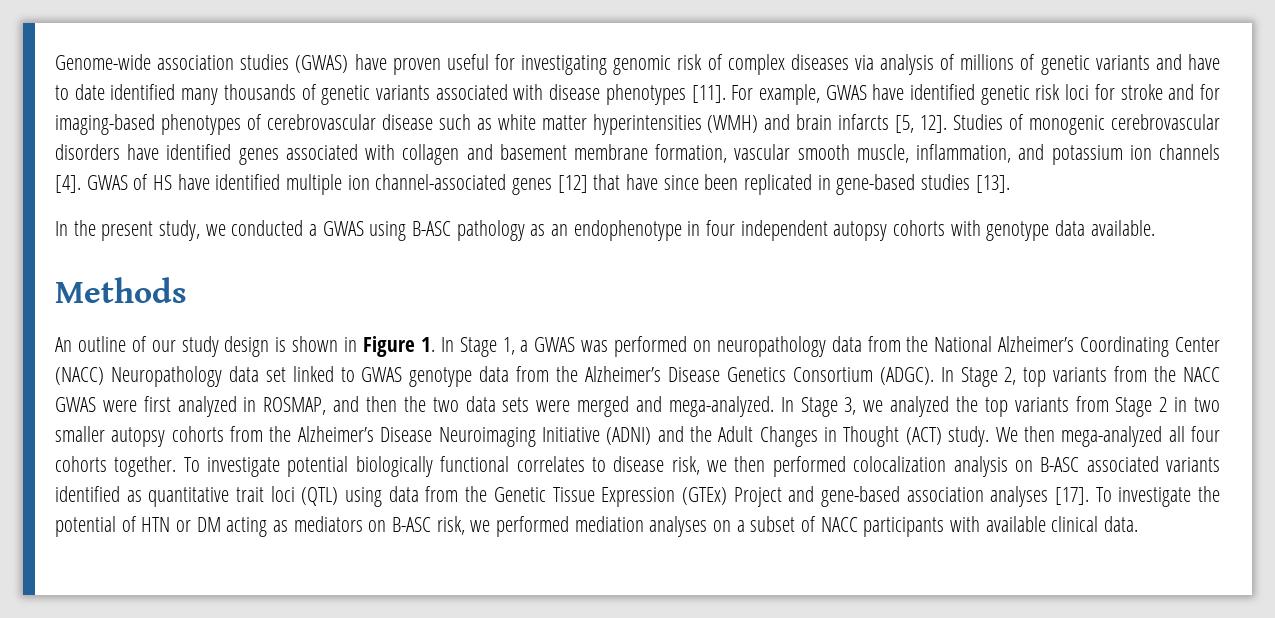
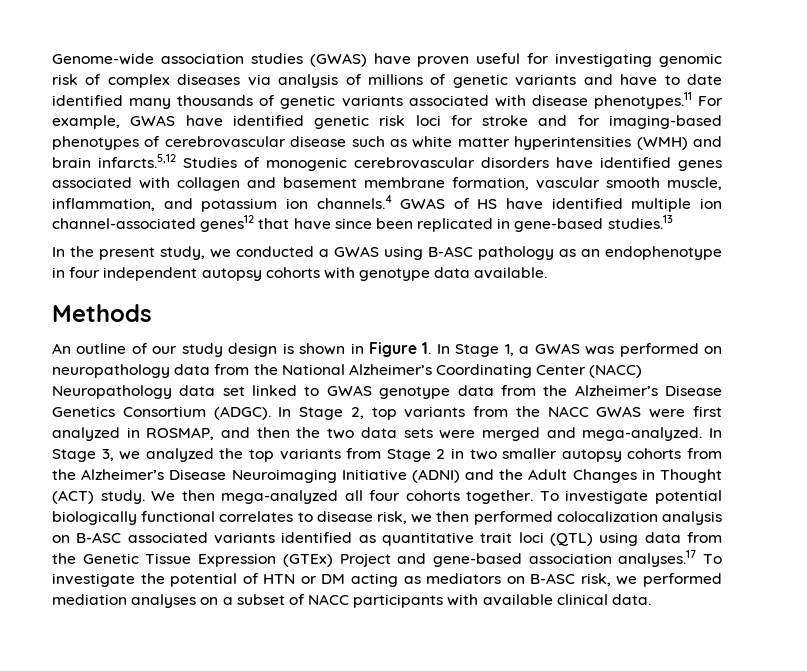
[605,84,726,105] phenotypes [11]. -> [593,92,692,109] phenotypes.11
[838,114,948,133] infarcts [5, 12]. -> [98,154,176,168] infarcts.5,12
[1158,144,1220,160] [55,175,81,193] channels [4]. -> [316,195,392,209] channels.4
[512,175,588,195] genes [12] -> [200,215,255,232] genes12
[921,174,1010,193] studies [13]. -> [607,215,673,229] studies.13
[990,486,1089,507] analyses [17]. -> [618,550,697,567] analyses.17

